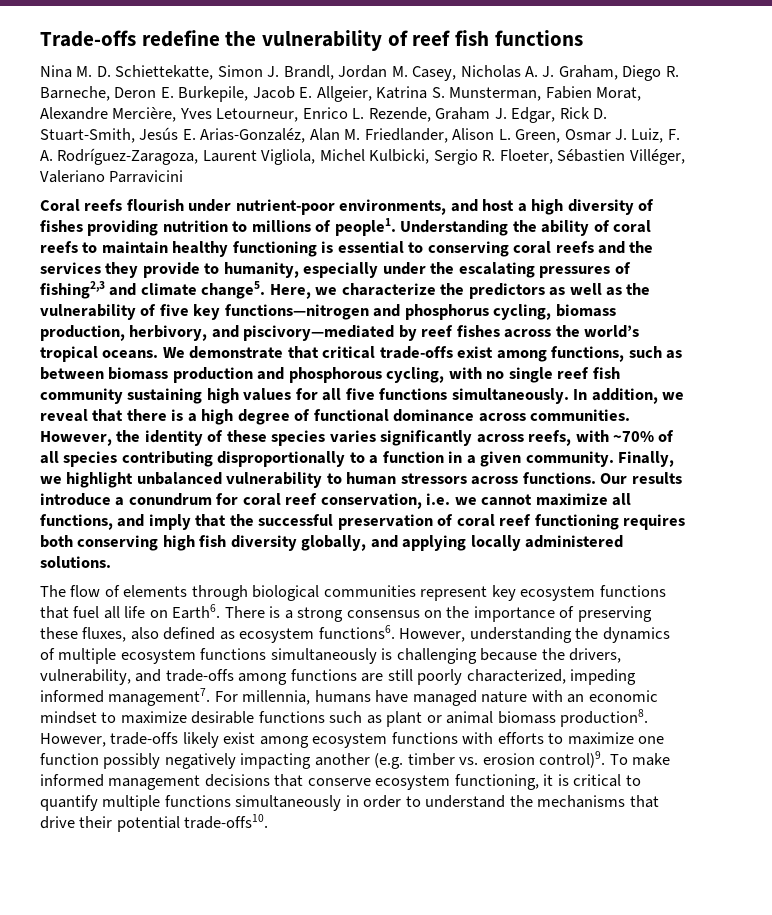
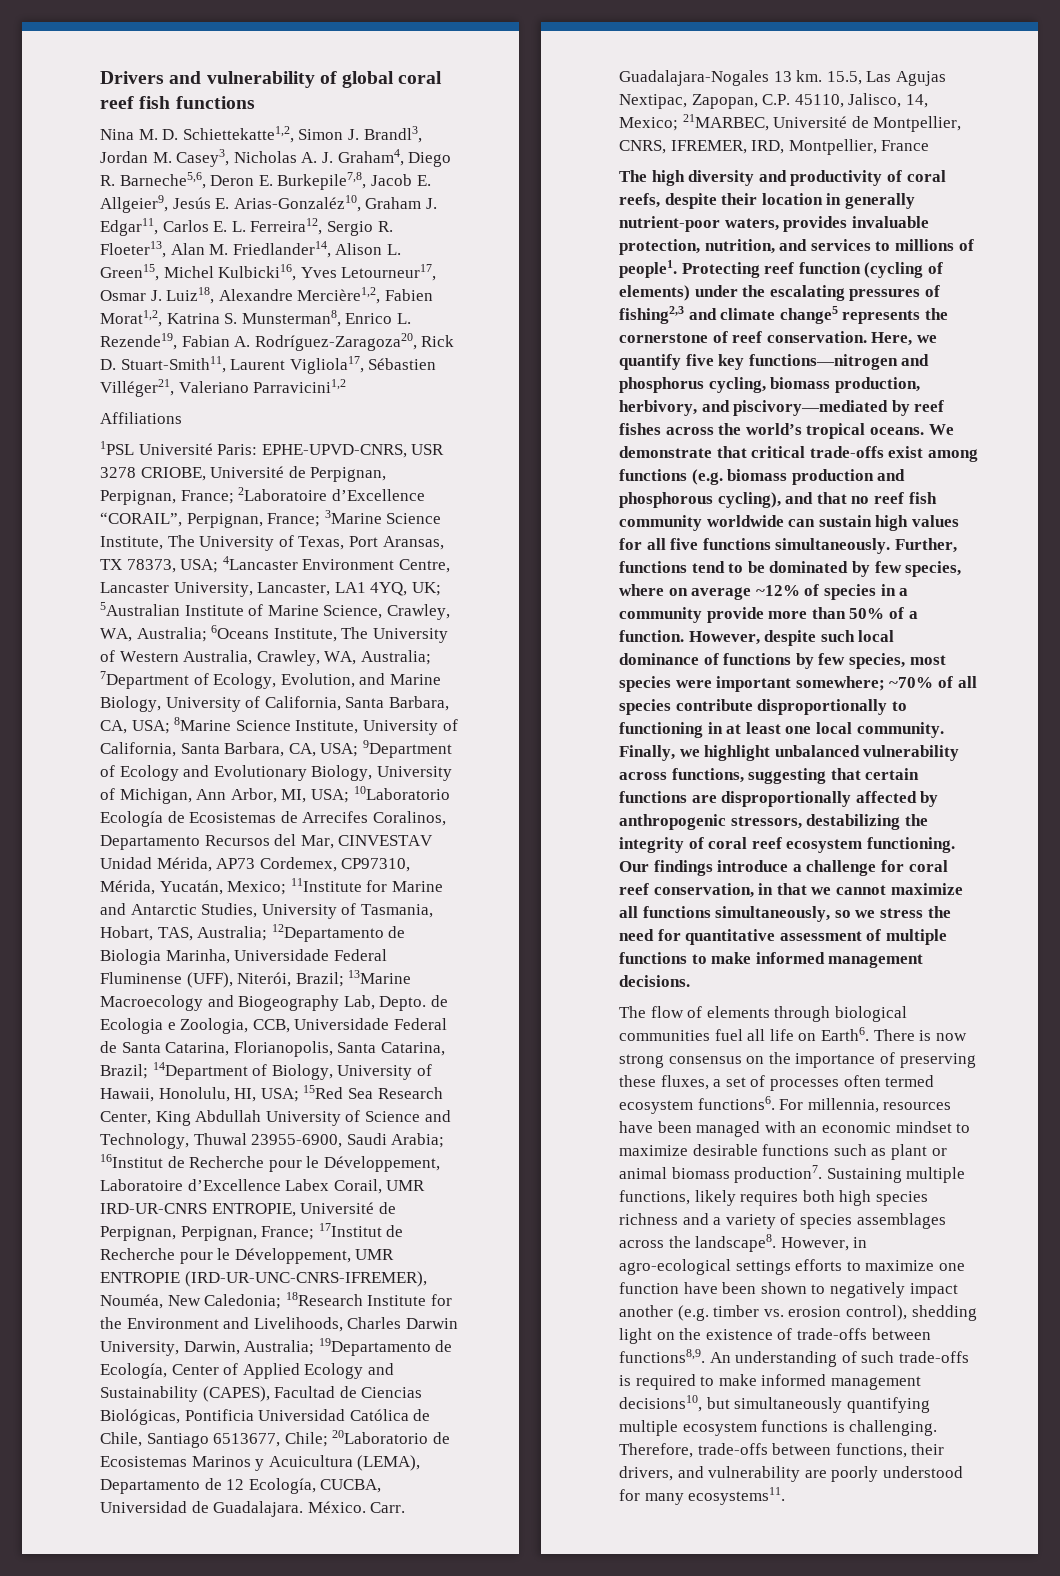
[40,30,408,51] Trade-offs redefine the vulnerability of -> [100,71,443,88] Drivers and vulnerability of global coral
[115,65,214,80] Schiettekatte, -> [182,126,294,143] Schiettekatte1,2,
[283,65,334,80] Brandl, -> [363,126,422,143] Brandl3,
[412,66,457,81] Casey, -> [176,149,230,167] Casey3,
[558,65,618,80] Graham, -> [337,149,404,166] Graham4,
[40,86,110,101] Barneche, -> [119,172,206,189] Barneche5,6,
[178,86,249,102] Burkepile, -> [277,172,367,190] Burkepile7,8,
[316,86,642,102] [40,107,608,123] [40,127,680,143] [40,148,685,165] [40,170,184,183] [40,199,655,215] [40,218,652,236] [40,241,654,257] [40,262,379,278] Allgeier, Katrina S. Munsterman, Fabien Morat, Alexandre Mercière, Yves Letourneur, Enrico L. Rezende, Graham J. Edgar, Rick D. Stuart-Smith, Jesús E. Arias-Gonzaléz, Alan M. Friedlander, Alison L. Green, Osmar J. Luiz, F. A. Rodríguez‐Zaragoza, Laurent Vigliola, Michel Kulbicki, Sergio R. Floeter, Sébastien Villéger, Valeriano Parravicini // Coral reefs flourish under nutrient-poor environments, and host a high diversity of fishes providing nutrition to millions of people1. Understanding the ability of coral reefs to maintain healthy functioning is essential to conserving coral reefs and the services they provide to humanity, especially -> [100,195,437,213] [100,218,393,236] [100,241,401,258] [100,264,437,281] [100,287,433,304] [100,310,411,327] [100,333,455,351] [100,356,437,374] [100,379,347,397] [100,412,182,424] [100,441,445,458] [100,466,387,482] [100,487,425,505] [100,510,442,528] [100,535,444,551] [100,556,450,573] [100,582,441,597] [100,602,450,620] [100,625,448,643] [100,650,431,666] [100,671,441,689] [100,696,449,712] [100,717,458,735] [100,740,452,758] [100,765,452,781] [100,786,450,804] [100,811,446,827] [100,834,434,850] [100,857,411,872] [100,878,443,895] [100,903,433,919] [100,924,406,942] [100,949,387,965] [100,970,412,988] [100,995,448,1011] [100,1018,447,1034] [100,1041,445,1057] [100,1062,432,1080] [100,1085,443,1102] [100,1110,451,1126] [100,1133,445,1149] [100,1154,440,1172] [100,1179,426,1194] [100,1202,396,1217] [100,1223,404,1241] [100,1248,395,1264] [100,1271,427,1287] [100,1292,452,1309] [100,1317,458,1332] [100,1338,453,1356] [100,1363,394,1379] [100,1386,423,1402] [100,1409,431,1425] [100,1430,450,1448] [100,1455,421,1471] [100,1478,382,1494] [100,1501,406,1517] [619,70,946,86] [619,93,928,109] [619,114,962,132] [619,139,930,155] [619,170,946,186] [619,193,915,209] [619,216,929,232] [619,239,974,255] [619,260,943,278] [619,285,690,301] Allgeier9, Jesús E. Arias-Gonzaléz10, Graham J. Edgar11, Carlos E. L. Ferreira12, Sergio R. Floeter13, Alan M. Friedlander14, Alison L. Green15, Michel Kulbicki16, Yves Letourneur17, Osmar J. Luiz18, Alexandre Mercière1,2, Fabien Morat1,2, Katrina S. Munsterman8, Enrico L. Rezende19, Fabian A. Rodríguez‐Zaragoza20, Rick D. Stuart-Smith11, Laurent Vigliola17, Sébastien Villéger21, Valeriano Parravicini1,2 // Affiliations // 1PSL Université Paris: EPHE-UPVD-CNRS, USR 3278 CRIOBE, Université de Perpignan, Perpignan, France; 2Laboratoire d’Excellence “CORAIL”, Perpignan, France; 3Marine Science Institute, The University of Texas, Port Aransas, TX 78373, USA; 4Lancaster Environment Centre, Lancaster University, Lancaster, LA1 4YQ, UK; 5Australian Institute of Marine Science, Crawley, WA, Australia; 6Oceans Institute, The University of Western Australia, Crawley, WA, Australia; 7Department of Ecology, Evolution, and Marine Biology, University of California, Santa Barbara, CA, USA; 8Marine Science Institute, University of California, Santa Barbara, CA, USA; 9Department of Ecology and Evolutionary Biology, University of Michigan, Ann Arbor, MI, USA; 10Laboratorio Ecología de Ecosistemas de Arrecifes Coralinos, Departamento Recursos del Mar, CINVESTAV Unidad Mérida, AP73 Cordemex, CP97310, Mérida, Yucatán, Mexico; 11Institute for Marine and Antarctic Studies, University of Tasmania, Hobart, TAS, Australia; 12Departamento de Biologia Marinha, Universidade Federal Fluminense (UFF), Niterói, Brazil; 13Marine Macroecology and Biogeography Lab, Depto. de Ecologia e Zoologia, CCB, Universidade Federal de Santa Catarina, Florianopolis, Santa Catarina, Brazil; 14Department of Biology, University of Hawaii, Honolulu, HI, USA; 15Red Sea Research Center, King Abdullah University of Science and Technology, Thuwal 23955-6900, Saudi Arabia; 16Institut de Recherche pour le Développement, Laboratoire d’Excellence Labex Corail, UMR IRD‐UR‐CNRS ENTROPIE, Université de Perpignan, Perpignan, France; 17Institut de Recherche pour le Développement, UMR ENTROPIE (IRD-UR-UNC-CNRS-IFREMER), Nouméa, New Caledonia; 18Research Institute for the Environment and Livelihoods, Charles Darwin University, Darwin, Australia; 19Departamento de Ecología, Center of Applied Ecology and Sustainability (CAPES), Facultad de Ciencias Biológicas, Pontificia Universidad Católica de Chile, Santiago 6513677, Chile; 20Laboratorio de Ecosistemas Marinos y Acuicultura (LEMA), Departamento de 12 Ecología, CUCBA, Universidad de Guadalajara. México. Carr. Guadalajara-Nogales 13 km. 15.5, Las Agujas Nextipac, Zapopan, C.P. 45110, Jalisco, 14, Mexico; 21MARBEC, Université de Montpellier, CNRS, IFREMER, IRD, Montpellier, France // The high diversity and productivity of coral reefs, despite their location in generally nutrient-poor waters, provides invaluable protection, nutrition, and services to millions of people1. Protecting reef function (cycling of elements)
[201,281,651,299] [40,304,157,320] change5. Here, we characterize the predictors as well as the vulnerability of -> [779,306,948,324] [619,331,937,346] [619,354,681,370] change5 represents the cornerstone of reef conservation. Here, we quantify
[551,346,683,362] [40,367,620,383] [40,388,203,404] functions, such as between biomass production and phosphorous cycling, with no single reef fish community sustaining -> [619,469,906,485] [619,492,937,508] [619,515,872,531] functions (e.g. biomass production and phosphorous cycling), and that no reef fish community worldwide can sustain
[573,388,685,404] [40,409,631,425] [40,430,609,446] In addition, we reveal that there is a high degree of functional dominance across communities. However, the identity of these species varies significantly across reefs, with -> [894,538,957,553] [619,561,962,577] [619,584,909,600] [619,607,918,623] [619,630,895,646] [619,653,946,669] [619,676,885,692] Further, functions tend to be dominated by few species, where on average ~12% of species in a community provide more than 50% of a function. However, despite such local dominance of functions by few species, most species were important somewhere;
[121,451,213,467] contributing -> [675,699,753,711] contribute
[369,451,522,467] a function in a given -> [619,722,852,738] functioning in at least one local
[326,472,682,485] to human stressors across functions. Our results -> [619,768,920,784] [619,791,939,807] [619,814,928,830] [619,837,955,853] [619,860,713,876] across functions, suggesting that certain functions are disproportionally affected by anthropogenic stressors, destabilizing the integrity of coral reef ecosystem functioning. Our findings
[128,493,212,506] conundrum -> [806,860,877,876] challenge
[426,493,451,505] i.e. -> [758,883,807,895] in that
[40,514,686,530] [40,535,624,551] [40,556,111,568] functions, and imply that the successful preservation of coral reef functioning requires both conserving high fish diversity globally, and applying locally administered solutions. -> [642,906,951,922] [619,929,947,945] [619,952,924,968] [619,975,690,987] functions simultaneously, so we stress the need for quantitative assessment of multiple functions to make informed management decisions.
[420,585,666,601] [40,606,69,619] represent key ecosystem functions that -> (710, 1035) none
[284,610,293,619] a -> [935,1033,967,1041] now
[130,625,670,643] [40,648,622,664] [40,669,637,685] [40,688,528,706] also defined as ecosystem functions6. However, understanding the dynamics of multiple ecosystem functions simultaneously is challenging because the drivers, vulnerability, and trade-offs among functions are still poorly characterized, impeding informed management7. For millennia, humans have managed nature -> [713,1075,935,1091] [619,1096,952,1114] [619,1121,761,1137] a set of processes often termed ecosystem functions6. For millennia, resources have been managed
[560,709,649,727] [40,732,494,748] production8. However, trade-offs likely exist among ecosystem functions with -> [734,1165,966,1183] [619,1190,928,1206] [619,1213,946,1229] [619,1234,868,1252] [619,1259,791,1275] production7. Sustaining multiple functions, likely requires both high species richness and a variety of species assemblages across the landscape8. However, in agro-ecological settings
[103,753,312,769] possibly negatively impacting -> [683,1282,958,1298] have been shown to negatively impact
[539,751,671,768] [40,774,641,790] [40,795,659,811] [40,814,269,832] control)9. To make informed management decisions that conserve ecosystem functioning, it is critical to quantify multiple functions simultaneously in order to understand the mechanisms that drive their potential trade-offs10. -> [845,1305,977,1321] [619,1328,931,1344] [619,1349,969,1367] [619,1374,921,1390] [619,1395,930,1413] [619,1420,938,1436] [619,1443,945,1458] [619,1466,963,1482] [619,1487,786,1505] control), shedding light on the existence of trade-offs between functions8,9. An understanding of such trade-offs is required to make informed management decisions10, but simultaneously quantifying multiple ecosystem functions is challenging. Therefore, trade-offs between functions, their drivers, and vulnerability are poorly understood for many ecosystems11.

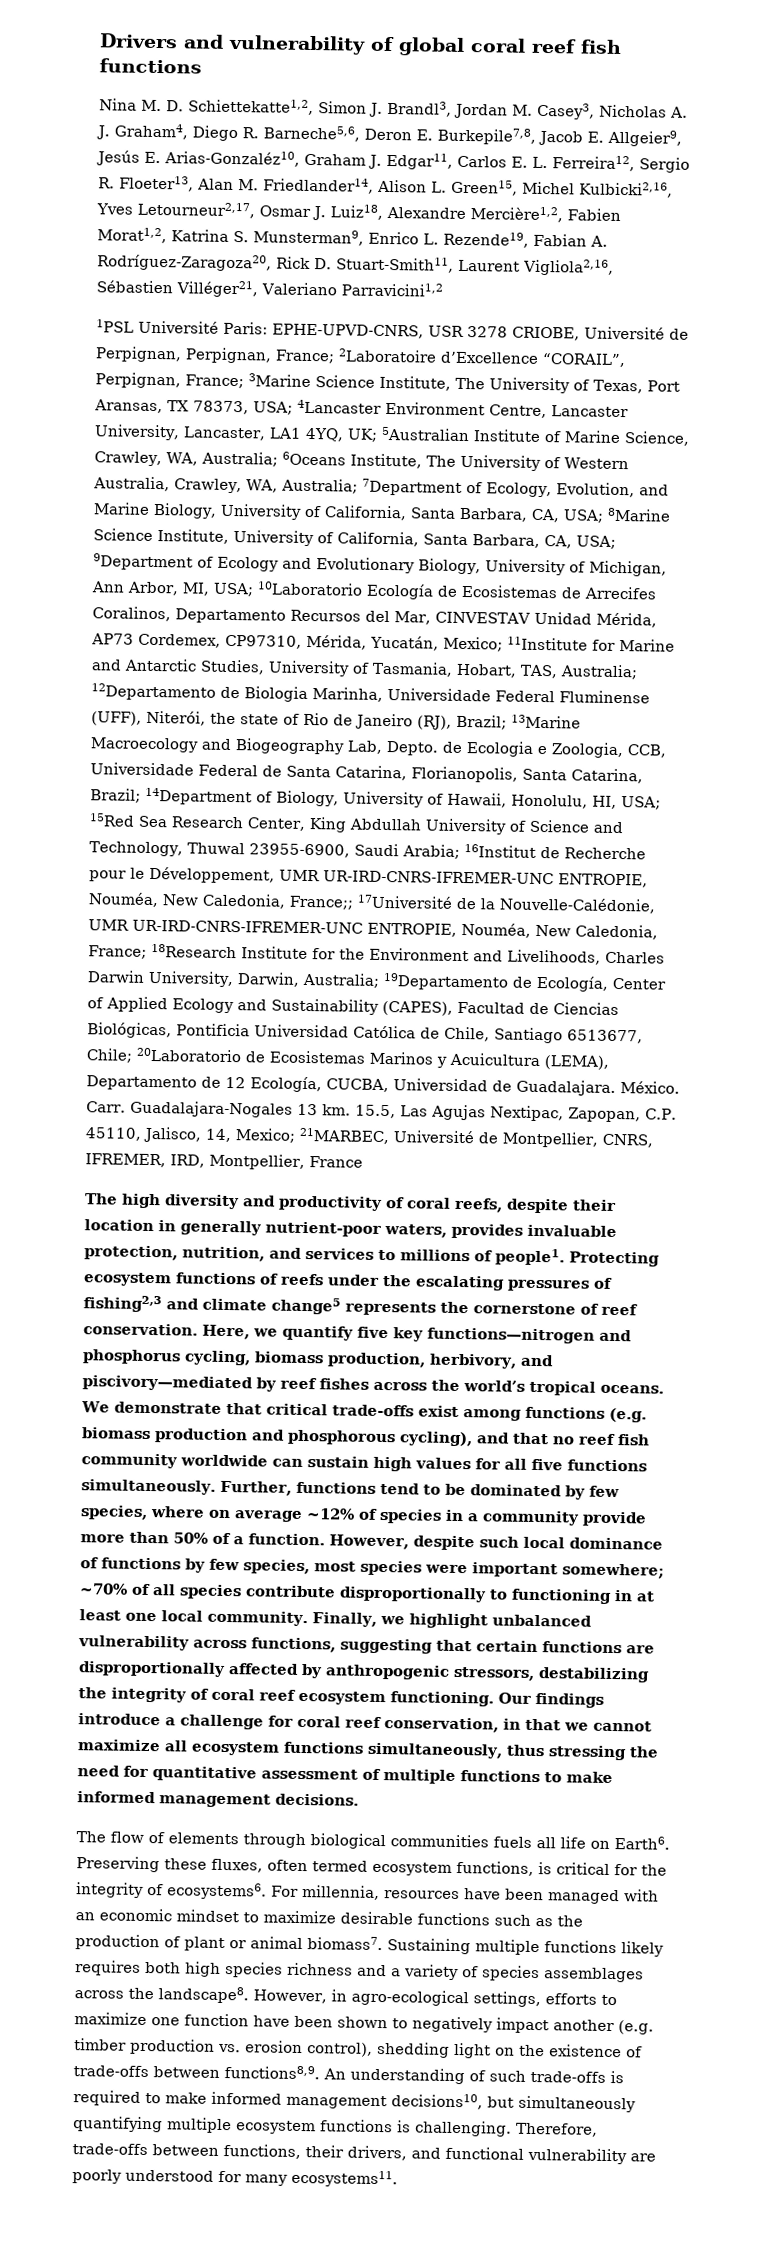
[218,264,437,281] Kulbicki16, Yves Letourneur17, -> [579,181,673,198] [96,201,255,219] Kulbicki2,16, Yves Letourneur2,17,
[241,310,341,327] Munsterman8, -> [253,229,364,246] Munsterman9,
[289,356,364,374] Vigliola17, -> [523,258,614,276] Vigliola2,16,
[100,412,182,424] // Affiliations -> (443, 289) none
(292, 979) none -> [210,712,452,730] the state of Rio de Janeiro (RJ),
[100,1179,426,1194] [100,1202,396,1217] [100,1223,404,1241] [100,1248,395,1264] [100,1271,427,1287] [100,1294,282,1309] Laboratoire d’Excellence Labex Corail, UMR IRD‐UR‐CNRS ENTROPIE, Université de Perpignan, Perpignan, France; 17Institut de Recherche pour le Développement, UMR ENTROPIE (IRD-UR-UNC-CNRS-IFREMER), Nouméa, New Caledonia; -> [279,869,648,888] [88,892,655,914] [88,919,658,940] [88,945,147,959] UMR UR-IRD-CNRS-IFREMER-UNC ENTROPIE, Nouméa, New Caledonia, France;; 17Université de la Nouvelle-Calédonie, UMR UR-IRD-CNRS-IFREMER-UNC ENTROPIE, Nouméa, New Caledonia, France;
[764,262,943,278] [619,285,690,301] reef function (cycling of elements) -> [83,1272,324,1287] ecosystem functions of reefs
(638, 912) none -> [191,1741,280,1756] ecosystem
[834,908,923,918] so we stress -> [505,1744,627,1761] thus stressing
[714,1029,743,1041] fuel -> [493,1836,532,1848] fuels
[873,1029,967,1041] [619,1052,976,1068] [619,1075,935,1091] [619,1096,775,1114] There is now strong consensus on the importance of preserving these fluxes, a set of processes often termed ecosystem functions6. -> [76,1856,667,1876] [76,1882,267,1900] Preserving these fluxes, often termed ecosystem functions, is critical for the integrity of ecosystems6.
(887, 1152) none -> [557,1915,583,1927] [75,1934,181,1951] the production of
[671,1165,823,1183] biomass production7. -> [307,1936,383,1951] biomass7.
[619,1190,690,1205] functions, -> [544,1940,617,1954] functions
[735,1260,791,1275] settings -> [472,1991,541,2008] settings,
(760, 1311) none -> [130,2038,215,2055] production
(704, 1472) none -> [445,2146,524,2160] functional

